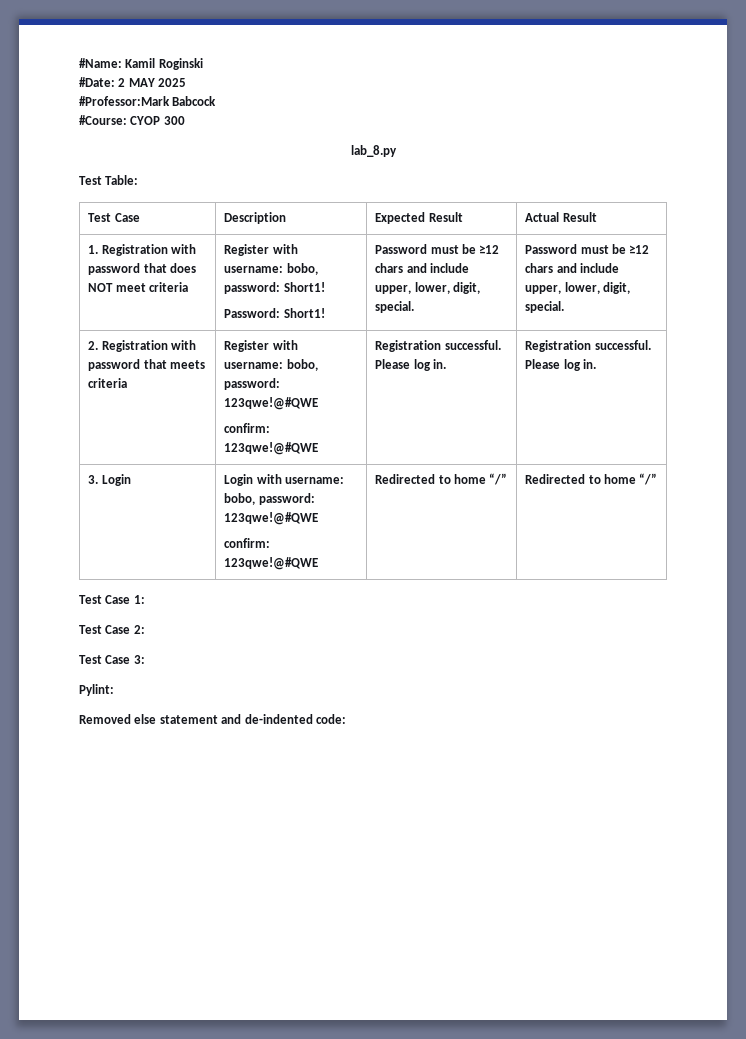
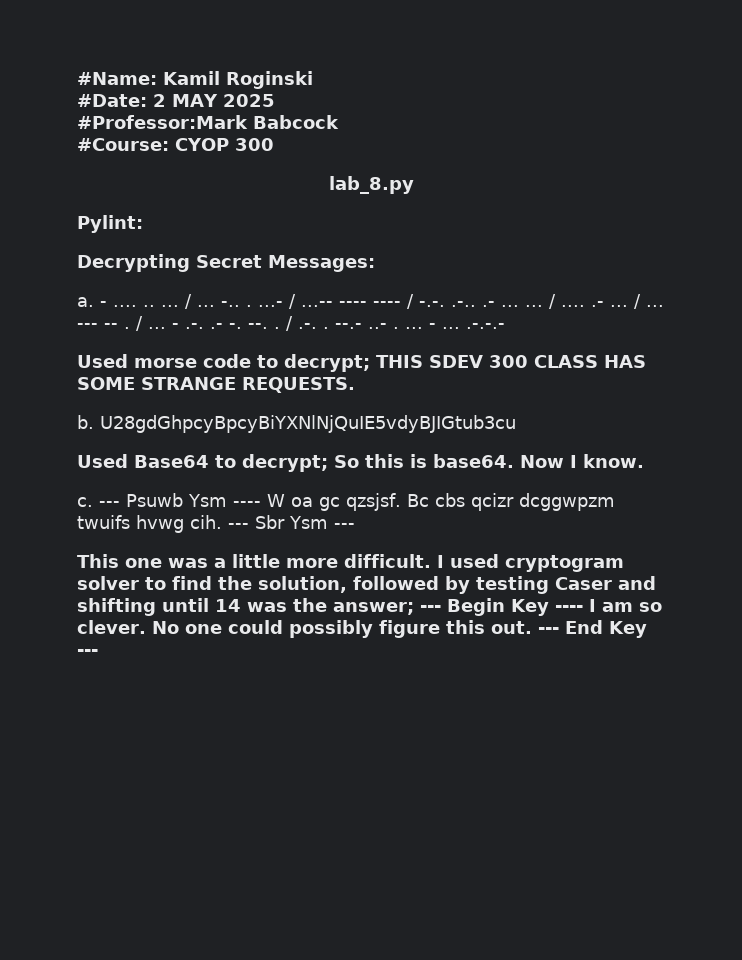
[79,175,139,185] [88,213,140,222] [224,212,287,224] [375,212,463,224] [525,212,597,222] [88,244,197,256] [88,263,197,275] [88,282,189,292] [224,244,298,256] [224,263,318,275] [224,282,325,294] [224,308,325,318] [375,244,500,254] [375,263,470,273] [375,282,481,294] [375,301,415,313] [525,244,650,254] [525,263,620,273] [525,282,631,294] [525,301,565,313] [88,340,197,352] [88,359,206,371] [88,378,128,388] [224,340,298,352] [224,359,318,371] [224,378,281,390] [224,397,319,410] [224,423,271,433] [224,442,319,455] [375,340,501,352] [375,359,447,371] [525,340,651,352] [525,359,597,371] [88,474,131,486] [224,474,345,486] [224,493,315,505] [224,512,319,525] [224,538,271,548] [224,557,319,570] [375,473,508,485] [525,473,658,485] [79,595,145,604] [79,625,145,634] [79,655,145,664] [79,684,114,696] [79,714,346,724] Test Table: // Test Case | Description | Expected Result | Actual Result // 1. Registration with password that does NOT meet criteria | Register with username: bobo, password: Short1! // Password: Short1! | Password must be ≥12 chars and include upper, lower, digit, special. | Password must be ≥12 chars and include upper, lower, digit, special. // 2. Registration with password that meets criteria | Register with username: bobo, password: 123qwe!@#QWE // confirm: 123qwe!@#QWE | Registration successful. Please log in. | Registration successful. Please log in. // 3. Login | Login with username: bobo, password: 123qwe!@#QWE // confirm: 123qwe!@#QWE | Redirected to home “/” | Redirected to home “/” // Test Case 1: // Test Case 2: // Test Case 3: // Pylint: // Removed else statement and de-indented code: -> [77,215,143,233] [77,254,375,272] [77,294,664,309] [77,316,505,331] [77,354,646,372] [77,377,355,393] [77,415,516,433] [77,454,644,472] [77,493,615,511] [77,515,355,533] [77,554,624,572] [77,576,656,594] [77,598,662,616] [77,620,647,638] [77,649,98,656] Pylint: // Decrypting Secret Messages: // a. - .... .. ... / ... -.. . ...- / ...-- ---- ---- / -.-. .-.. .- ... ... / .... .- ... / ... --- -- . / ... - .-. .- -. --. . / .-. . --.- ..- . ... - ... .-.-.- // Used morse code to decrypt; THIS SDEV 300 CLASS HAS SOME STRANGE REQUESTS. // b. U28gdGhpcyBpcyBiYXNlNjQuIE5vdyBJIGtub3cu // Used Base64 to decrypt; So this is base64. Now I know. // c. --- Psuwb Ysm ---- W oa gc qzsjsf. Bc cbs qcizr dcggwpzm twuifs hvwg cih. --- Sbr Ysm --- // This one was a little more difficult. I used cryptogram solver to find the solution, followed by testing Caser and shifting until 14 was the answer; --- Begin Key ---- I am so clever. No one could possibly figure this out. --- End Key ---

